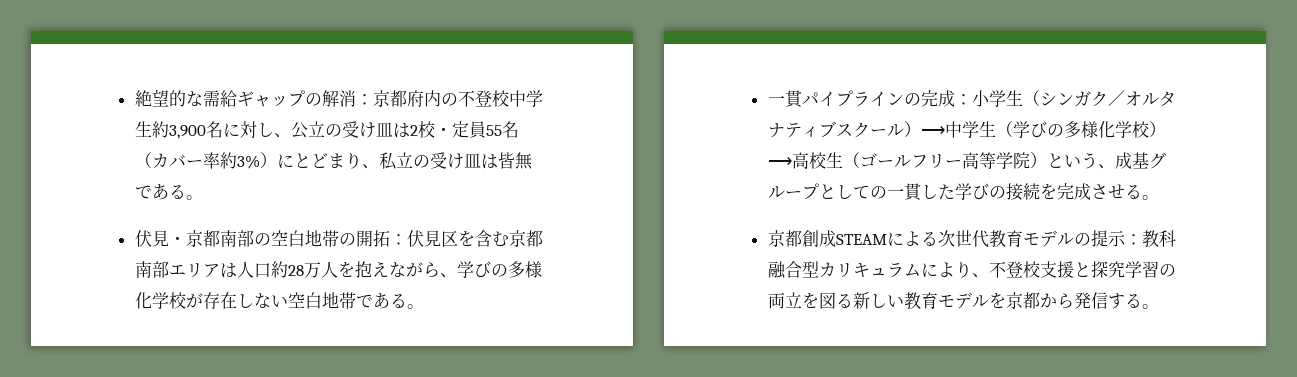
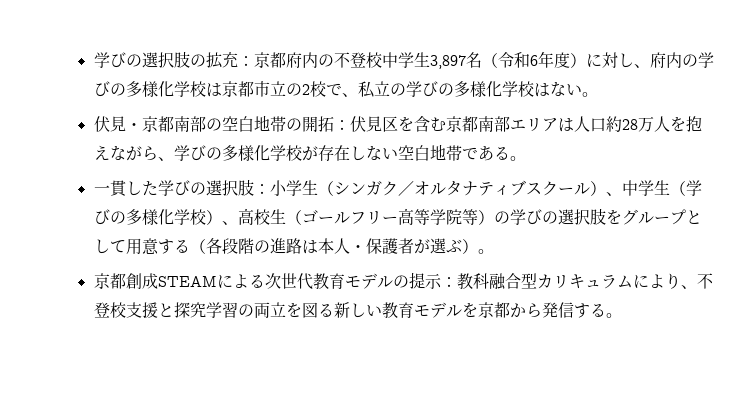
[134,89,356,107] 絶望的な需給ギャップの解消 -> [93,51,238,69] 学びの選択肢の拡充
[151,121,519,139] [134,152,533,170] [134,184,186,200] 約3,900名に対し、公立の受け皿は2校・定員55名（カバー率約3%）にとどまり、私立の受け皿は皆無である -> [429,51,714,69] [93,81,582,98] 3,897名（令和6年度）に対し、府内の学びの多様化学校は京都市立の2校で、私立の学びの多様化学校はない
[801,90,955,107] パイプラインの完成 -> [125,179,254,196] した学びの選択肢
[920,126,945,136] ⟶ -> [605,192,622,196] 、
[767,157,792,167] ⟶ -> [221,221,238,225] 、
[1029,152,1166,169] [767,183,1142,201] ）という、成基グループとしての一貫した学びの接続を完成させる -> [461,208,702,225] [93,238,478,255] 等）の学びの選択肢をグループとして用意する（各段階の進路は本人・保護者が選ぶ）

